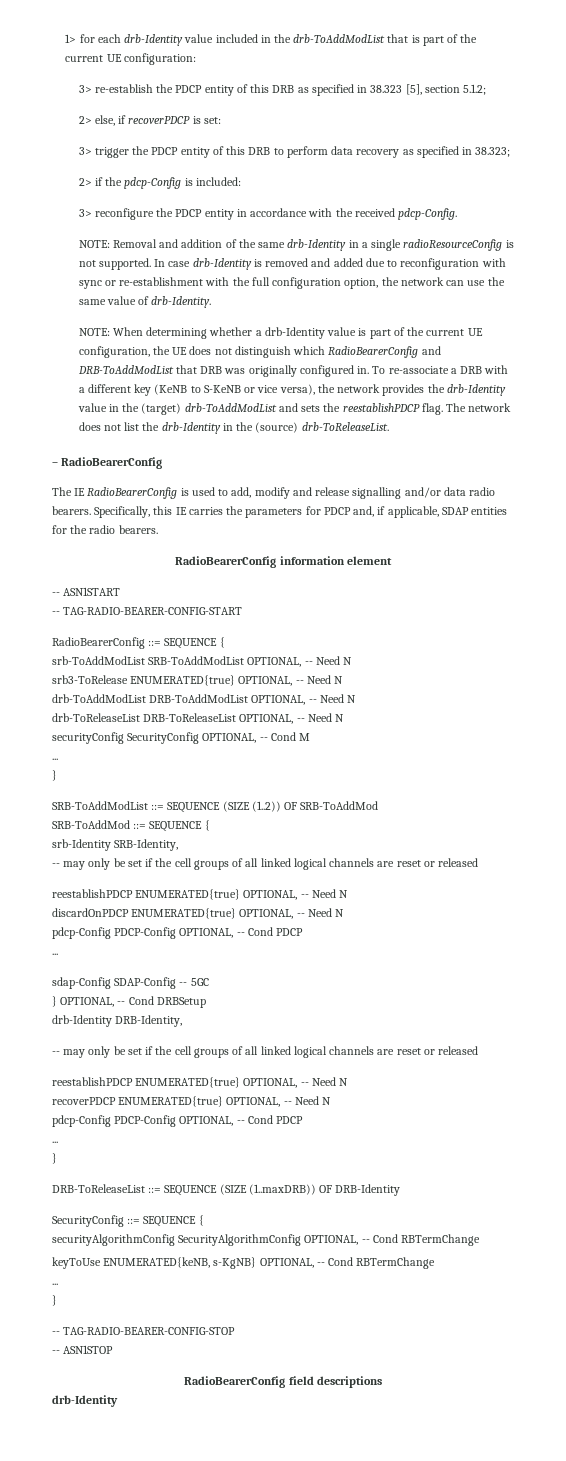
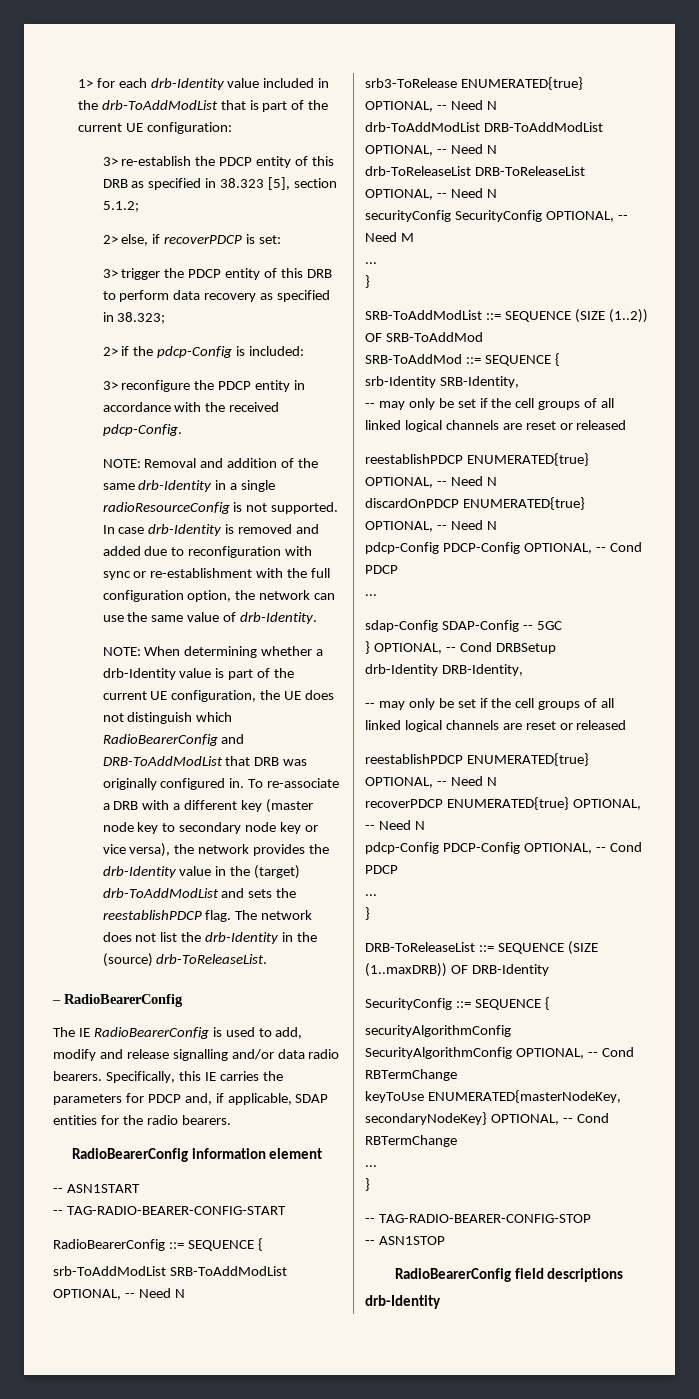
[154,384,241,395] (KeNB to S-KeNB -> [266,799,314,813] [102,822,302,834] (master node key to secondary node key
[270,732,296,741] Cond -> [365,232,397,242] Need
[103,1257,257,1269] ENUMERATED{keNB, s-KgNB} -> [427,1090,621,1103] [365,1112,487,1125] ENUMERATED{masterNodeKey, secondaryNodeKey}

